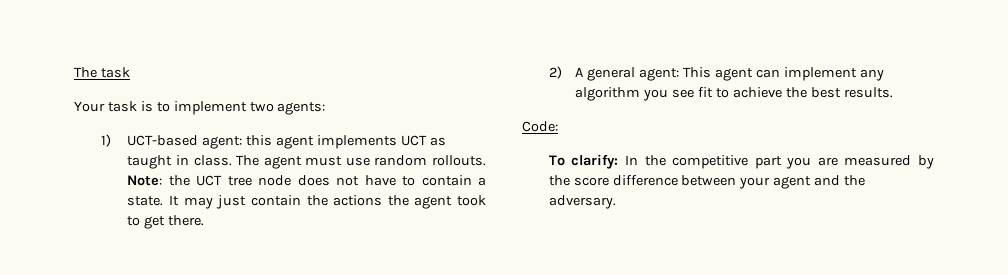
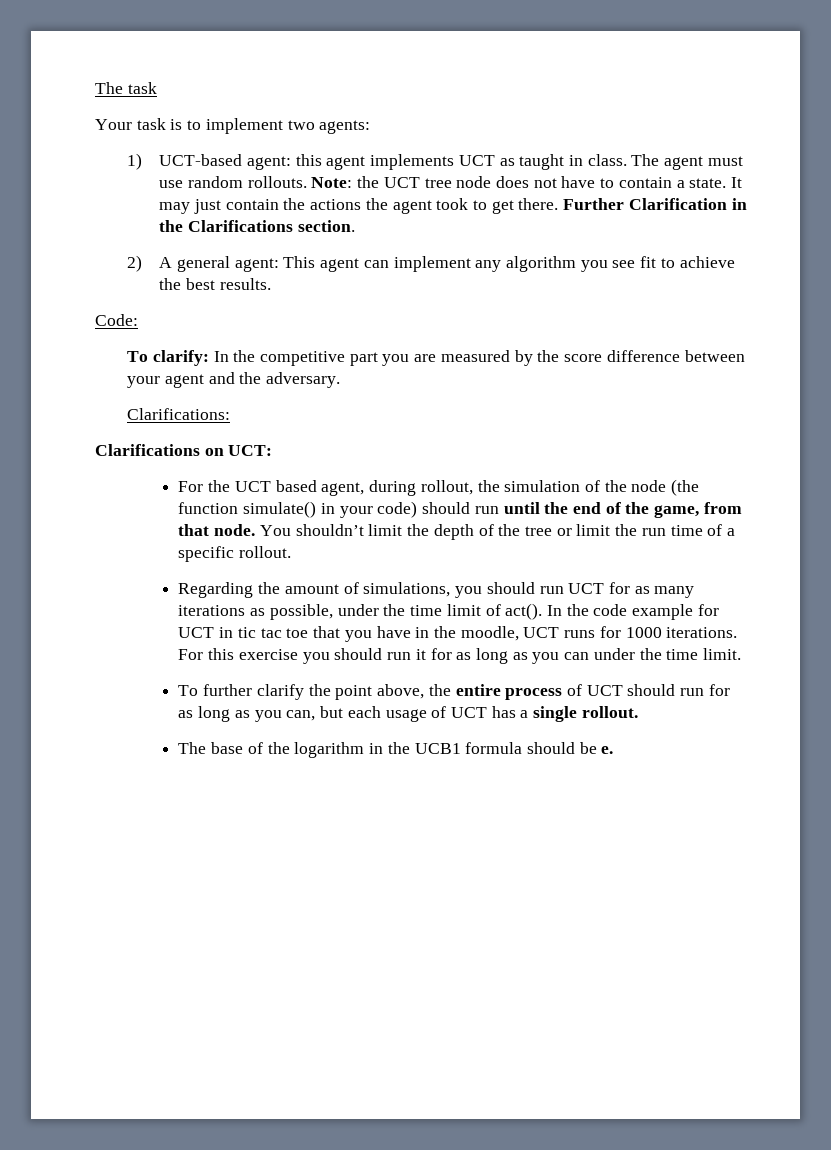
(205, 220) none -> [563,198,747,210] [159,220,355,232] Further Clarification in the Clarifications section.
(616, 202) none -> [127,408,231,420] [95,444,273,456] [178,479,700,496] [178,501,742,518] [178,524,736,540] [178,546,292,562] [178,582,695,598] [178,603,719,620] [178,626,738,642] [178,648,742,664] [178,684,730,700] [178,706,638,722] [178,742,614,758] // Clarifications: // Clarifications on UCT: // For the UCT based agent, during rollout, the simulation of the node (the function simulate() in your code) should run until the end of the game, from that node. You shouldn’t limit the depth of the tree or limit the run time of a specific rollout. // Regarding the amount of simulations, you should run UCT for as many iterations as possible, under the time limit of act(). In the code example for UCT in tic tac toe that you have in the moodle, UCT runs for 1000 iterations. For this exercise you should run it for as long as you can under the time limit. // To further clarify the point above, the entire process of UCT should run for as long as you can, but each usage of UCT has a single rollout. // The base of the logarithm in the UCB1 formula should be e.

